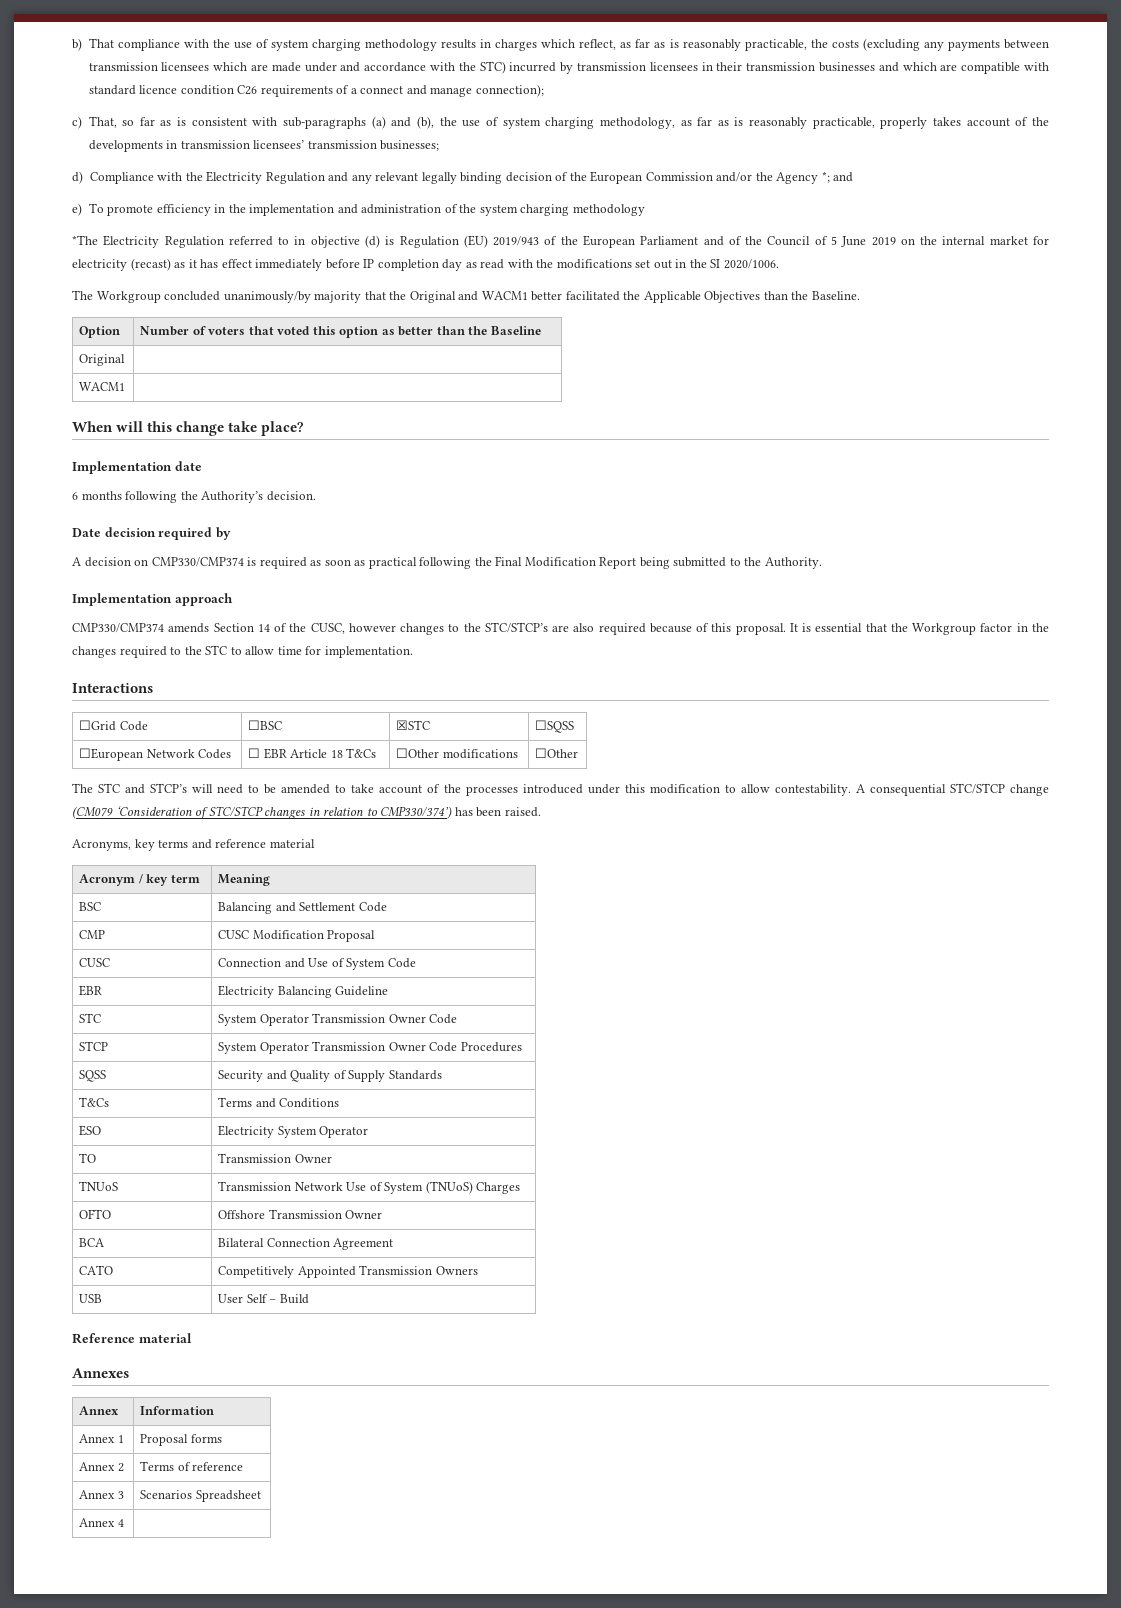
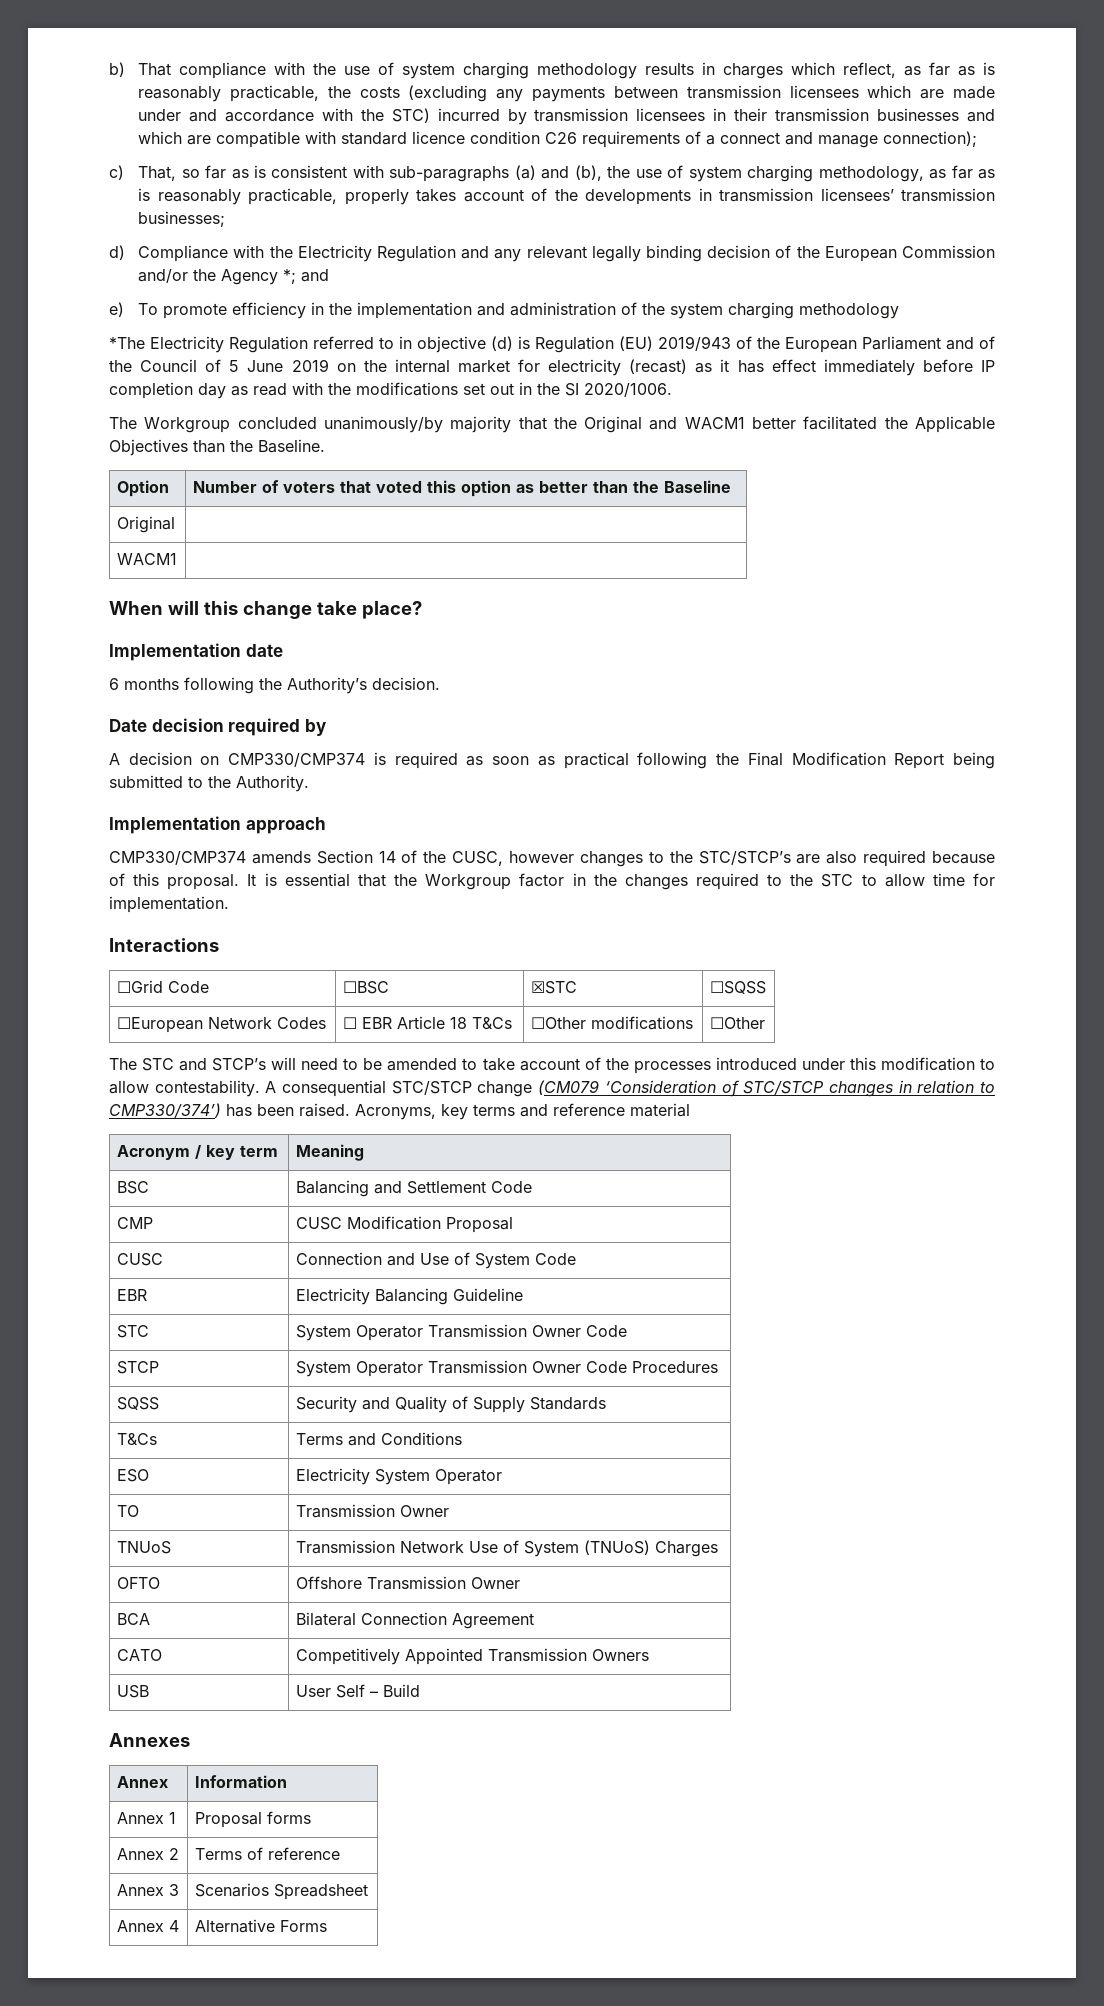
(541, 812) // -> (350, 1110) none
[72,1333,192,1344] // Reference material -> (420, 1690) none
(124, 1523) none -> [194,1919,327,1933] Alternative Forms

